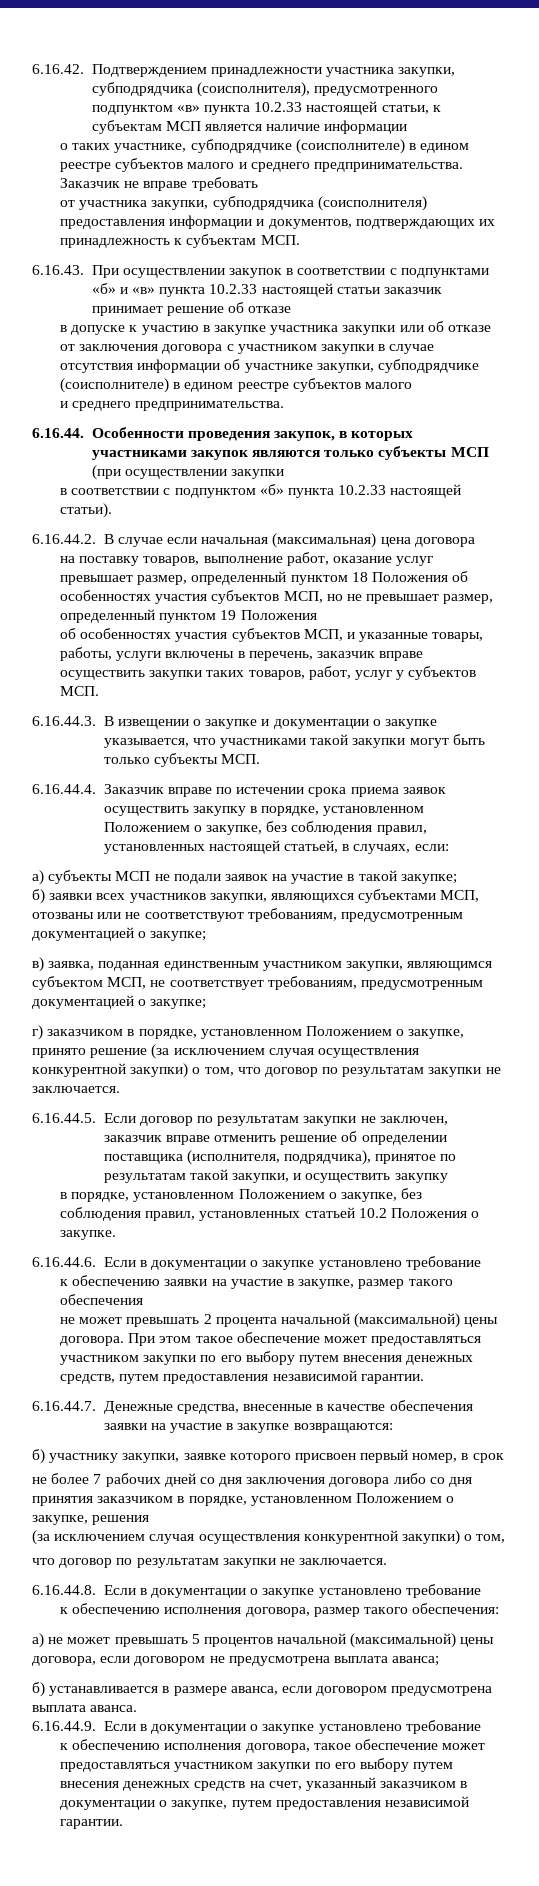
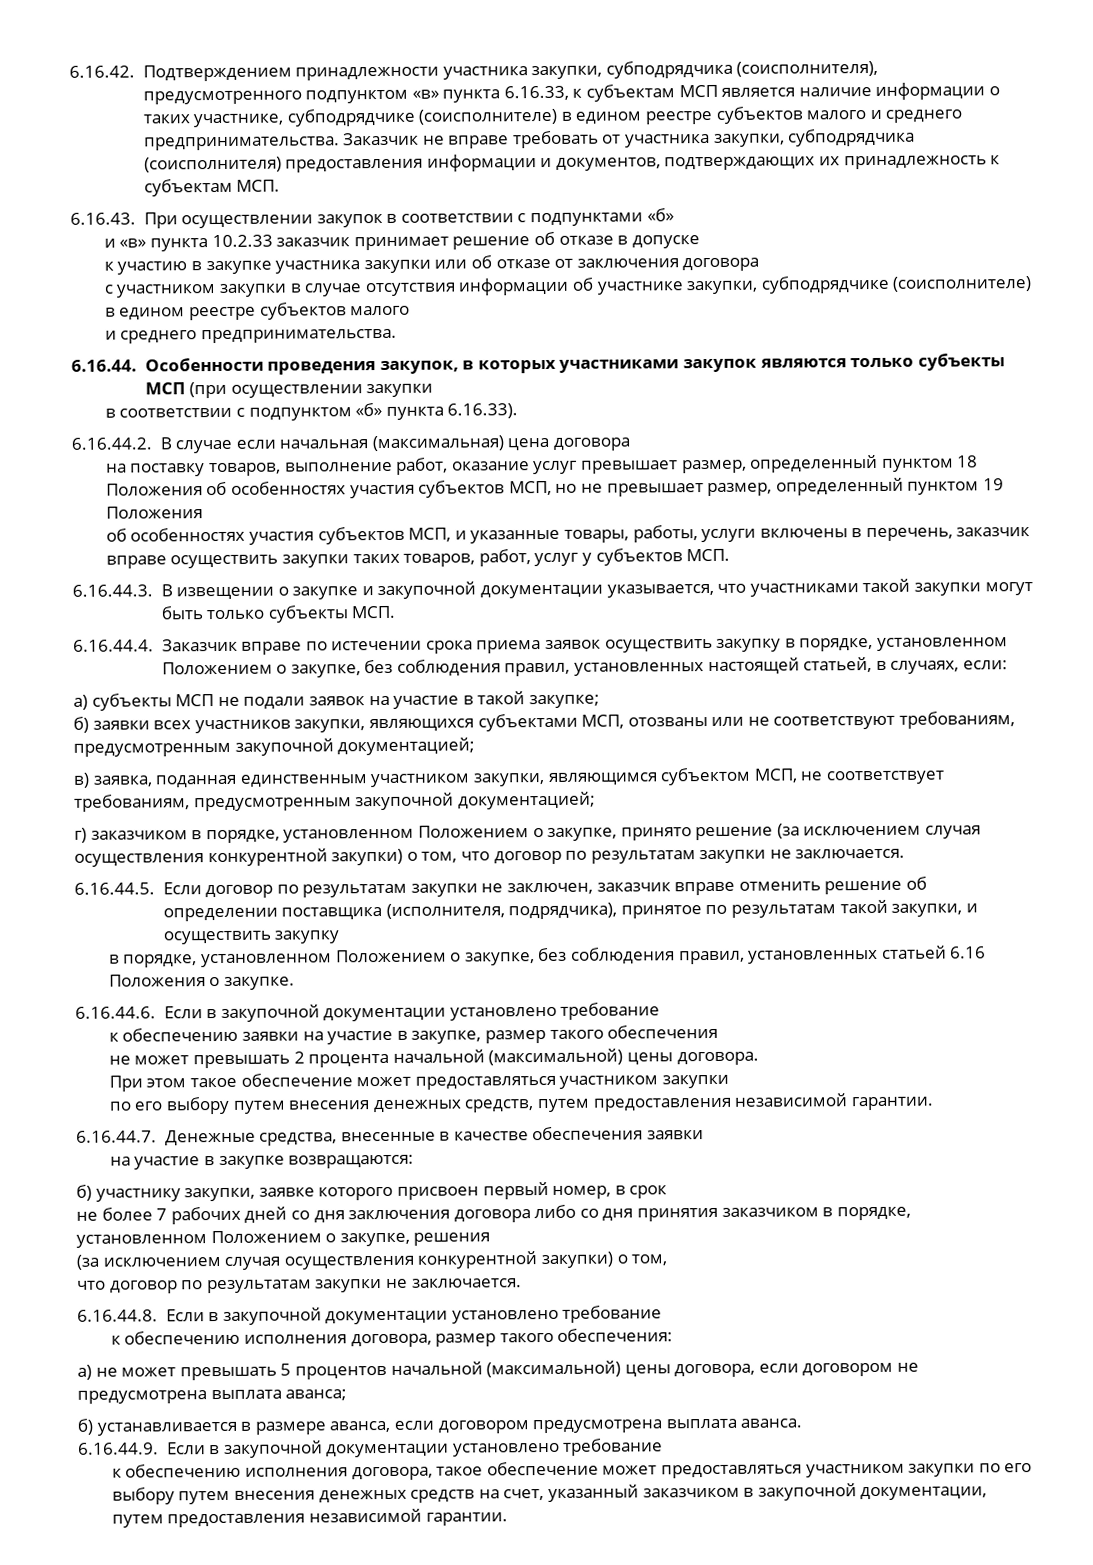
[254,101,429,115] 10.2.33 настоящей статьи, -> [503,85,569,101] 6.16.33,
(408, 127) // -> (986, 91) none
(258, 184) // -> (599, 139) none
(116, 288) none -> (674, 215) //
[261,283,380,297] настоящей статьи -> (273, 241) none
(292, 309) // -> (614, 240) none
(126, 330) none -> (700, 242) //
(223, 349) none -> (760, 264) //
[338,484,462,498] [60,503,113,518] 10.2.33 настоящей статьи). -> [447,403,519,419] 6.16.33).
[273,719,438,729] документации о закупке -> [377,581,604,600] закупочной документации
[32,927,207,941] документацией о закупке; -> [234,737,476,756] закупочной документацией;
[32,995,207,1009] документацией о закупке; -> [355,791,596,811] закупочной документацией;
[358,1208,387,1218] 10.2 -> [950,946,987,959] 6.16
[151,1260,315,1270] документации о закупке -> [220,1004,447,1022] закупочной документации
(125, 1341) none -> (759, 1058) //
(197, 1360) none -> (729, 1081) //
(147, 1426) none -> (705, 1135) //
[151,1588,315,1598] документации о закупке -> [222,1307,449,1325] закупочной документации
[151,1724,315,1734] документации о закупке -> [223,1440,450,1458] закупочной документации
[60,1800,228,1810] документации о закупке, -> [757,1483,988,1501] закупочной документации,

